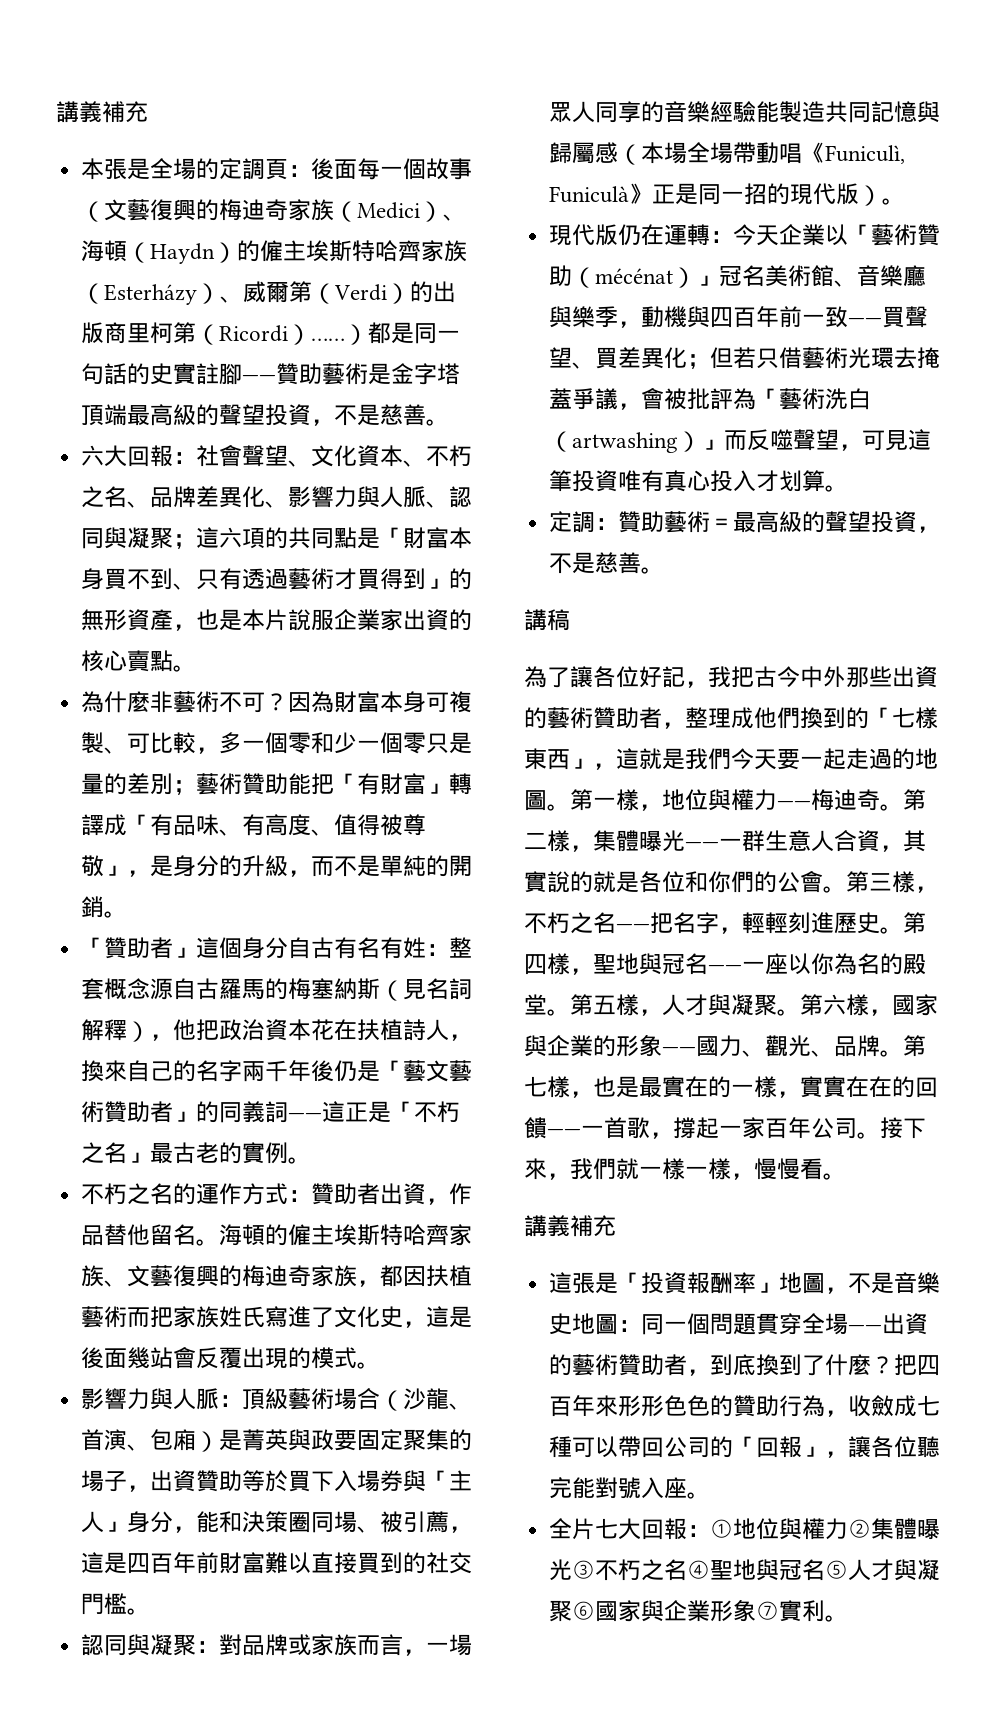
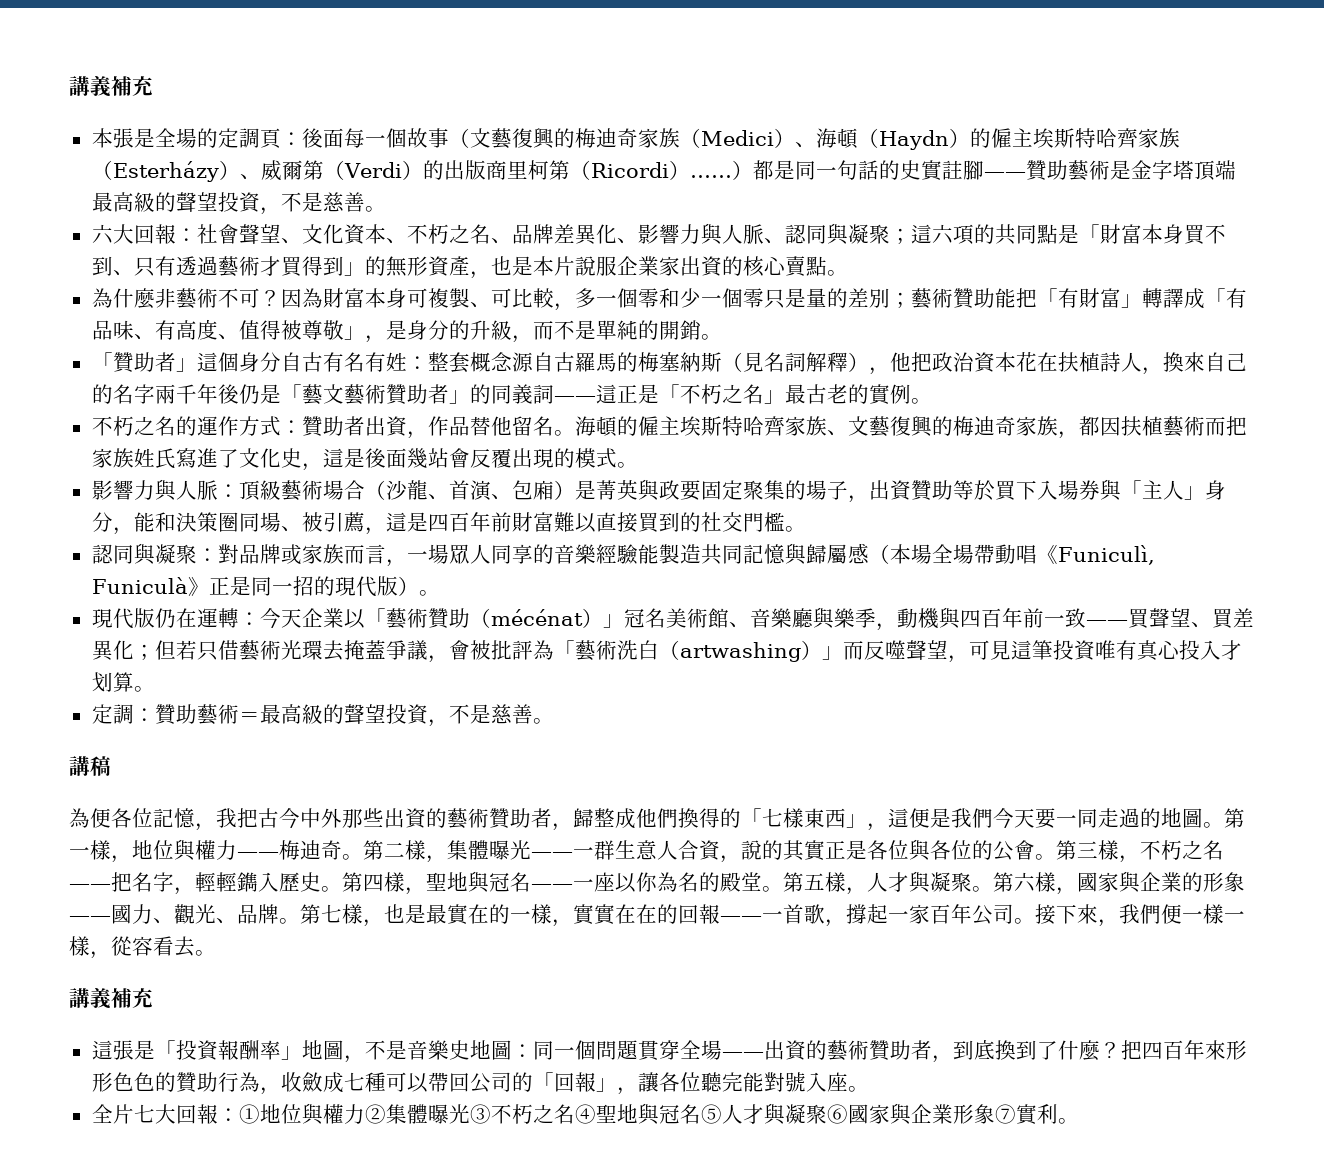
[547,666,685,688] 了讓各位好記 -> [90,808,195,828] 便各位記憶
[685,707,731,728] 整理 -> [573,808,615,828] 歸整
[823,707,846,729] 到 -> [699,808,720,828] 得
[639,748,662,770] 就 -> [909,808,930,828] 便
[823,748,846,770] 起 -> [1077,809,1098,828] 同
[903,830,926,852] [524,871,754,893] 其實說的就是各位和你們 -> [741,839,972,861] 說的其實正是各位與各位
[788,912,834,934] 刻進 -> [237,872,279,892] 鐫入
[524,1117,547,1139] 饋 -> [699,904,720,924] 報
[616,1158,639,1180] 就 -> [1161,904,1182,924] 便
[754,1158,823,1180] 慢慢看 -> [111,936,195,957] 從容看去

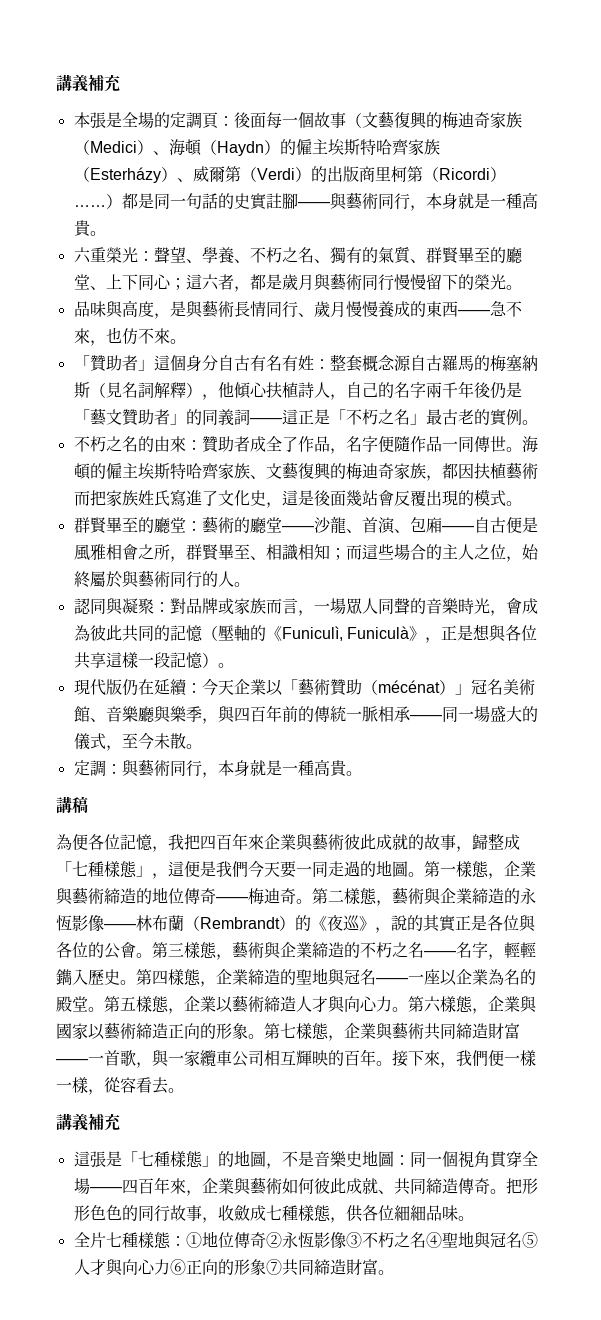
[1025,160,1236,181] [91,192,386,215] [91,223,1226,245] [91,256,848,279] [91,288,1247,311] [91,319,701,343] 贊助藝術是金字塔頂端最高級的聲望投資，不是慈善。 // 六大回報：社會聲望、文化資本、不朽之名、品牌差異化、影響力與人脈、認同與凝聚；這六項的共同點是「財富本身買不到、只有透過藝術才買得到」的無形資產，也是本片說服企業家出資的核心賣點。 // 為什麼非藝術不可？因為財富本身可複製、可比較，多一個零和少一個零只是量的差別；藝術贊助能把「有財富」轉譯成「有品味、有高度、值得被尊敬」，是身分的升級，而不是單純的開銷 -> [329,192,538,211] [73,220,106,237] [73,246,523,264] [73,273,522,292] [73,300,522,319] [73,327,170,346] 與藝術同行，本身就是一種高貴。 // 六重榮光：聲望、學養、不朽之名、獨有的氣質、群賢畢至的廳堂、上下同心；這六者，都是歲月與藝術同行慢慢留下的榮光。 // 品味與高度，是與藝術長情同行、歲月慢慢養成的東西——急不來，也仿不來
[910,352,1058,373] 把政治資本花在 -> [233,382,267,399] 傾心
[1162,352,1205,372] 換來 -> (346, 397) none
[343,384,386,405] 藝術 -> (122, 417) none
[196,416,554,439] 運作方式：贊助者出資，作品替他留名 -> [153,436,506,454] 由來：贊助者成全了作品，名字便隨作品一同傳世
[91,479,1226,503] [91,512,785,535] 影響力與人脈：頂級藝術場合（沙龍、首演、包廂）是菁英與政要固定聚集的場子，出資贊助等於買下入場券與「主人」身分，能和決策圈同場、被引薦，這是四百年前財富難以直接買到的社交門檻 -> [73,516,538,534] [73,544,539,562] [73,570,234,588] 群賢畢至的廳堂：藝術的廳堂——沙龍、首演、包廂——自古便是風雅相會之所，群賢畢至、相識相知；而這些場合的主人之位，始終屬於與藝術同行的人
[511,543,1155,565] [91,576,398,597] 享的音樂經驗能製造共同記憶與歸屬感（本場全場帶動唱《Funiculì, Funiculà》正是同一招的現代版 -> [393,598,538,616] [73,624,537,643] [73,652,203,669] 聲的音樂時光，會成為彼此共同的記憶（壓軸的《Funiculì, Funiculà》，正是想與各位共享這樣一段記憶
[196,608,239,628] 運轉 -> [153,679,187,696] 延續
[896,608,939,629] 動機 -> (218, 721) none
[1043,608,1254,629] [91,640,1242,663] [91,672,155,692] [91,704,533,727] 一致——買聲望、買差異化；但若只借藝術光環去掩蓋爭議，會被批評為「藝術洗白（artwashing）」而反噬聲望，可見這筆投資唯有真心投入才划算。 // 定調：贊助藝術＝最高級的聲望投資，不是慈善 -> [297,706,538,722] [73,732,202,751] [73,759,347,778] 的傳統一脈相承——同一場盛大的儀式，至今未散。 // 定調：與藝術同行，本身就是一種高貴
[258,808,846,831] 古今中外那些出資的藝術贊助者，歸整成他們換得的「七樣東西 -> [200,833,520,852] [56,861,137,877] 四百年來企業與藝術彼此成就的故事，歸整成「七種樣態
[111,839,237,863] ，地位與權力 -> [472,861,536,879] [56,887,216,905] 態，企業與藝術締造的地位傳奇
[426,840,721,863] ，集體曝光——一群生意人合資 -> [360,887,536,906] [56,915,375,932] 態，藝術與企業締造的永恆影像——林布蘭（Rembrandt）的《夜巡》
[1119,855,1140,863] ， -> [200,941,360,960] 態，藝術與企業締造的
[111,872,132,892] 把 -> (456, 953) none
[405,887,426,895] ， -> [184,969,296,987] 態，企業締造的
[636,872,657,892] 你 -> [456,969,488,985] 企業
[846,871,1245,895] [69,904,1014,927] ，人才與凝聚。第六樣，國家與企業的形象——國力、觀光、品牌。第七樣，也是最實在的一樣，實實在在的回報——一首歌，撐起一家百年公司 -> [152,995,537,1014] [56,1022,520,1041] [56,1049,376,1068] 態，企業以藝術締造人才與向心力。第六樣態，企業與國家以藝術締造正向的形象。第七樣態，企業與藝術共同締造財富——一首歌，與一家纜車公司相互輝映的百年
[175,1040,302,1061] 投資報酬率」 -> [137,1151,234,1167] 七種樣態」的
[595,1040,638,1060] 問題 -> [457,1151,490,1168] 視角
[763,1040,1226,1063] 出資的藝術贊助者，到底換到了什麼？把四百年來 -> [121,1177,522,1196] 四百年來，企業與藝術如何彼此成就、共同締造傳奇。把
[175,1072,260,1093] 贊助行為 -> [137,1205,202,1222] 同行故事
[385,1072,848,1095] 可以帶回公司的「回報」，讓各位聽完能對號入座 -> [297,1205,458,1223] 樣態，供各位細細品味
[154,1104,218,1124] 大回報 -> [121,1232,171,1248] 種樣態
[301,1103,470,1125] 與權力②集體曝光 -> [233,1232,346,1249] 傳奇②永恆影像
[784,1103,1058,1125] 凝聚⑥國家與企業形象⑦實利 -> [121,1259,378,1276] 向心力⑥正向的形象⑦共同締造財富

